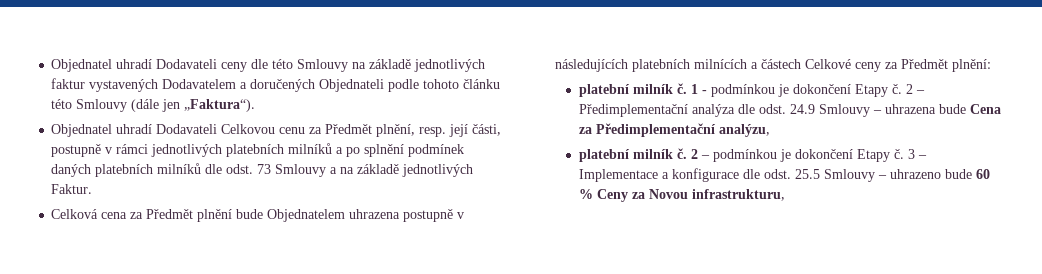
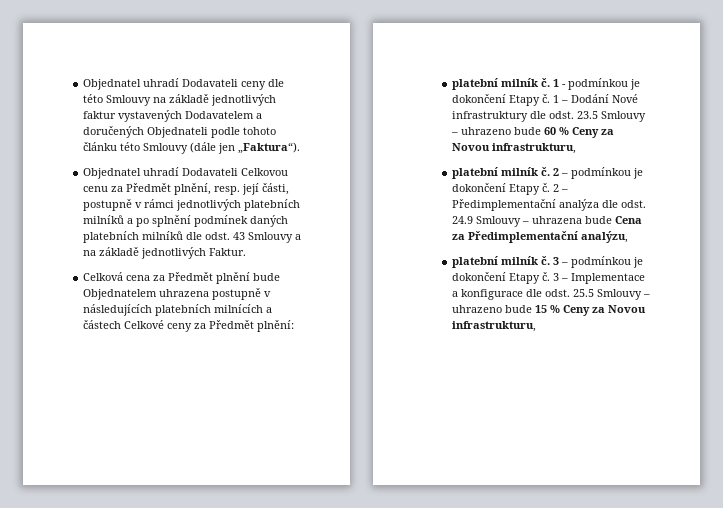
[257,164,272,174] 73 -> [233,232,246,240] 43
(902, 89) none -> [552,94,638,103] [451,111,646,122] [450,127,614,138] [451,143,576,154] [451,167,643,179] [451,183,550,195] 1 – Dodání Nové infrastruktury dle odst. 23.5 Smlouvy – uhrazeno bude 60 % Ceny za Novou infrastrukturu, // platební milník č. 2 – podmínkou je dokončení Etapy č.
[690,149,698,159] 2 -> [552,257,559,265] 3
[975,169,990,179] 60 -> [534,305,547,313] 15

